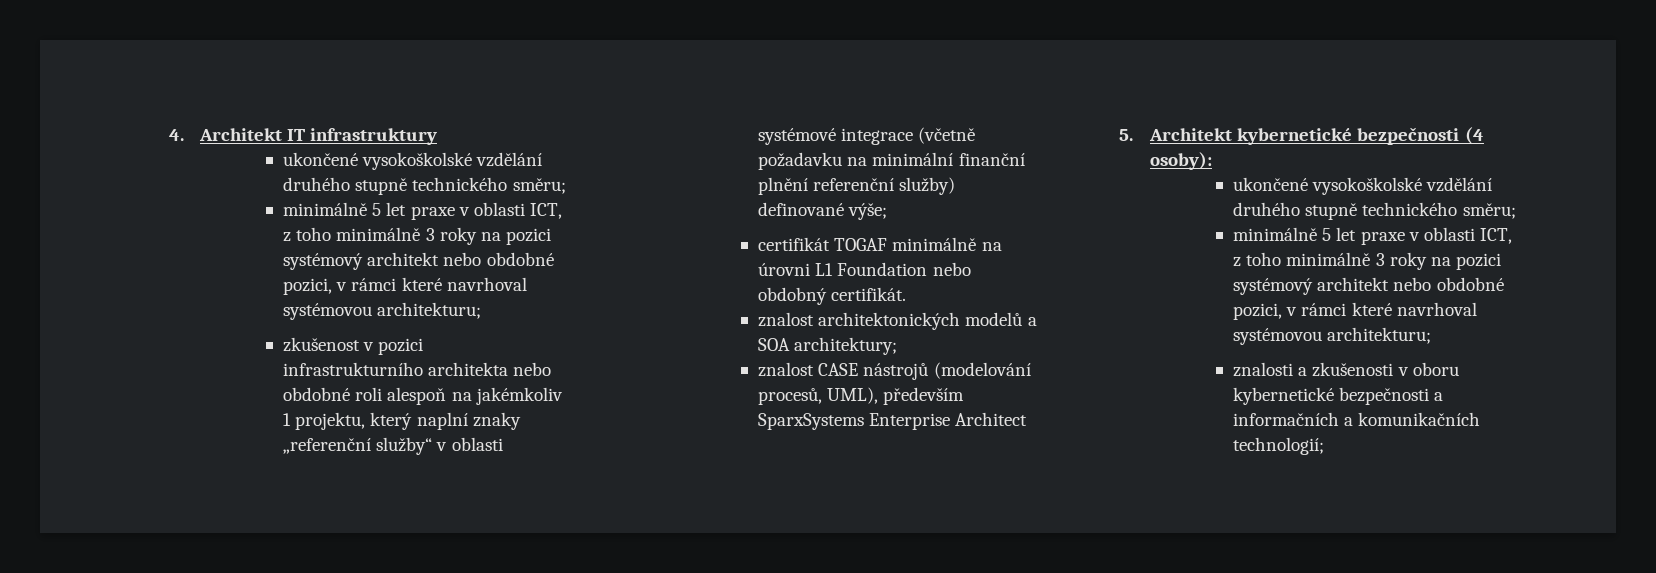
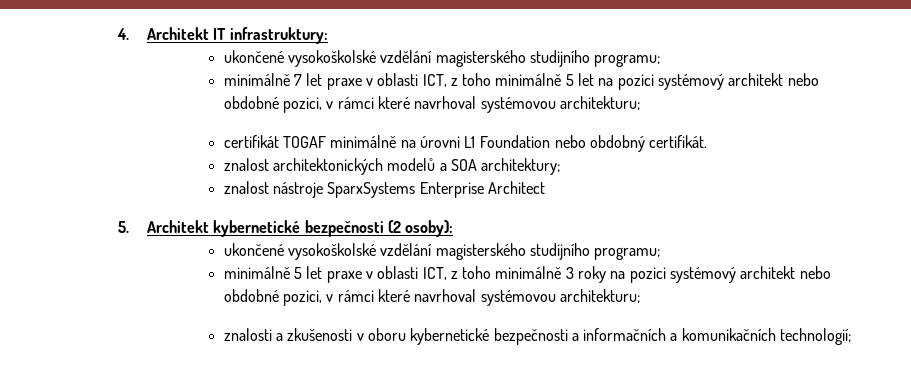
[310,128,438,145] [283,152,543,170] [283,177,566,195] [283,202,562,220] [283,227,477,245] infrastruktury // ukončené vysokoškolské vzdělání druhého stupně technického směru; // minimálně 5 let praxe v oblasti ICT, z toho minimálně 3 roky -> [229,27,328,44] [223,50,661,67] [223,73,595,90] infrastruktury: // ukončené vysokoškolské vzdělání magisterského studijního programu; // minimálně 7 let praxe v oblasti ICT, z toho minimálně 5 let
[283,337,424,355] [283,362,552,376] [283,387,563,405] [283,412,521,430] [283,437,503,455] [758,127,976,145] [758,152,1025,170] [758,177,956,195] [758,202,888,220] // zkušenost v pozici infrastrukturního architekta nebo obdobné roli alespoň na jakémkoliv 1 projektu, který naplní znaky „referenční služby“ v oblasti systémové integrace (včetně požadavku na minimální finanční plnění referenční služby) definované výše; -> (640, 103) none
[818,362,1031,380] [758,387,965,405] CASE nástrojů (modelování procesů, UML), především -> [272,182,323,198] nástroje
[1464,127,1484,145] (4 -> [387,220,401,233] (2
[1233,202,1516,220] druhého stupně technického směru; -> [435,243,661,260] magisterského studijního programu;

